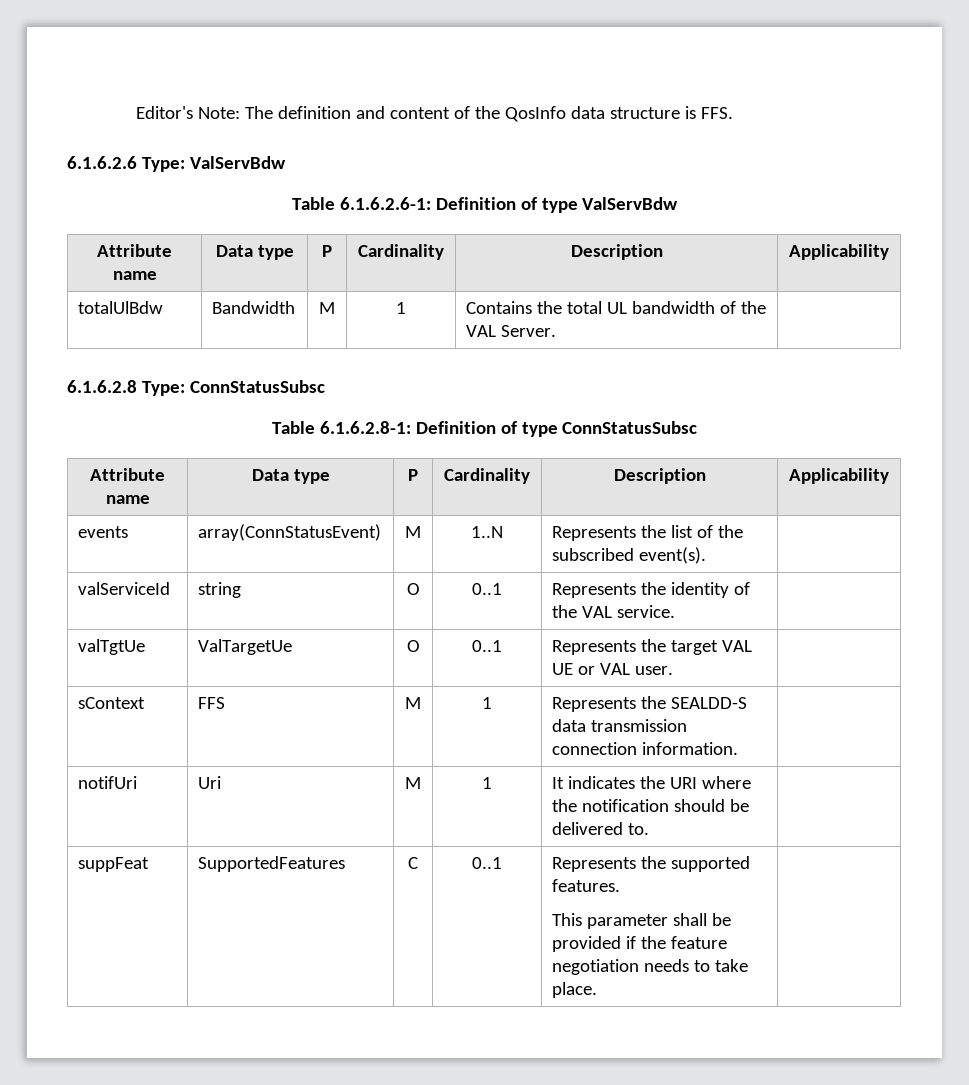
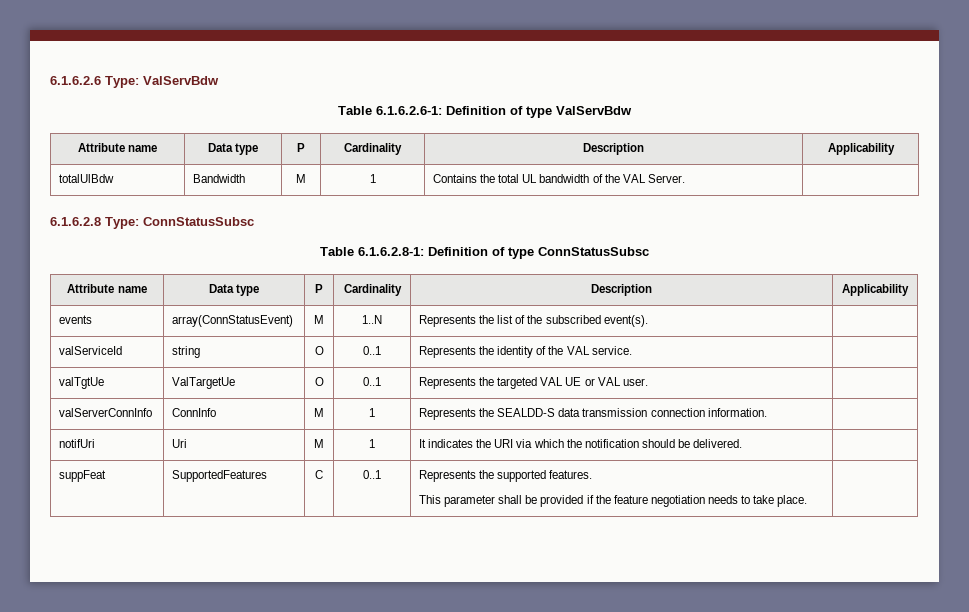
[135,106,733,122] Editor's Note: The definition and content of the QosInfo data structure is FFS. // -> (50, 80) none
[671,640,719,655] target -> [497,377,538,389] targeted
[78,697,146,709] [198,697,226,709] sContext | FFS -> [59,408,153,417] [172,408,217,417] valServerConnInfo | ConnInfo
[701,776,751,789] where -> [516,439,564,448] via which
[552,822,650,835] delivered to. -> [693,439,743,448] delivered.

